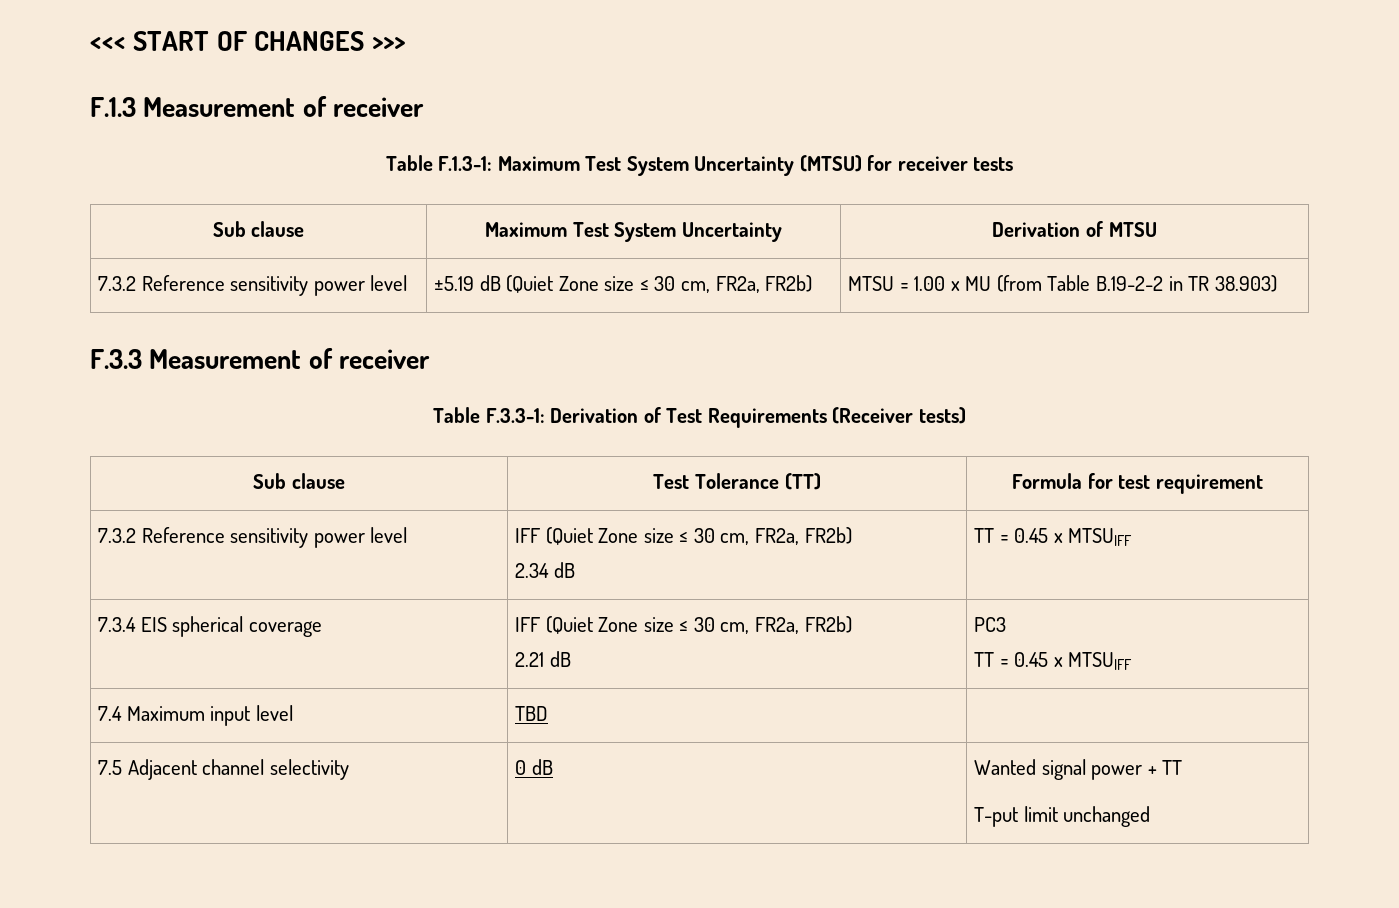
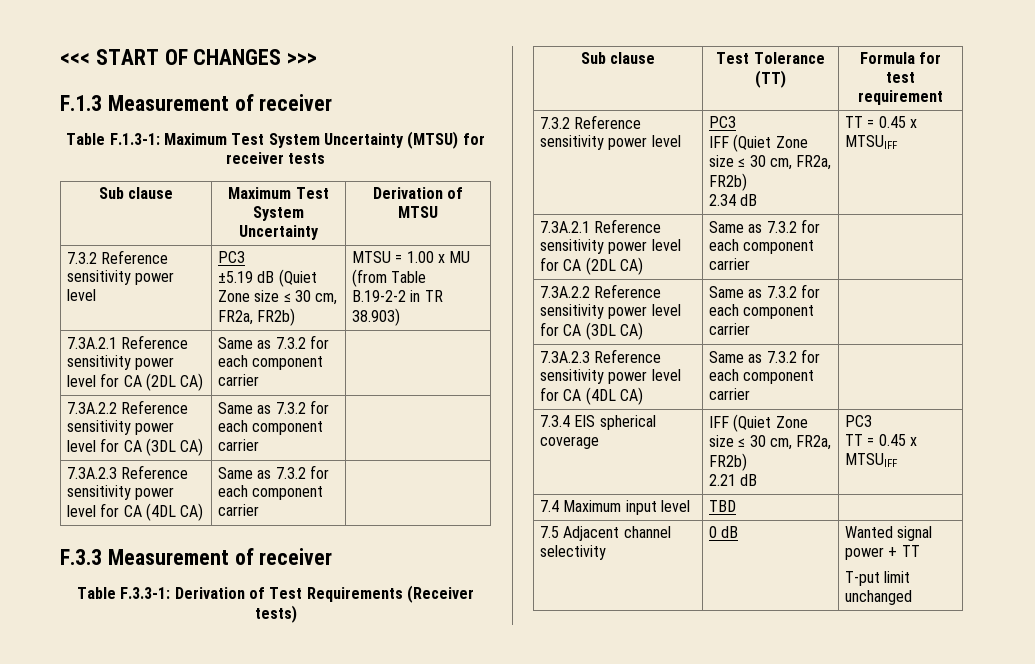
(408, 283) none -> [217,251,245,263] PC3 //
(1277, 283) none -> [66,335,189,349] [66,355,175,370] [66,373,204,391] [217,335,329,349] [217,355,324,370] [217,374,259,386] [66,400,189,414] [66,420,175,435] [66,438,204,456] [217,400,329,414] [217,420,324,435] [217,439,259,451] [66,465,189,479] [66,485,175,500] [66,503,204,521] [217,465,329,479] [217,485,324,500] [217,504,259,516] // 7.3A.2.1 Reference sensitivity power level for CA (2DL CA) | Same as 7.3.2 for each component carrier | // 7.3A.2.2 Reference sensitivity power level for CA (3DL CA) | Same as 7.3.2 for each component carrier | // 7.3A.2.3 Reference sensitivity power level for CA (4DL CA) | Same as 7.3.2 for each component carrier |
(408, 535) none -> [708,116,736,128] PC3 //
(1133, 537) none -> [539,219,662,233] [539,239,681,254] [539,257,643,275] [708,219,820,233] [708,239,815,254] [708,258,750,270] [539,284,662,298] [539,304,681,319] [539,322,643,340] [708,284,820,298] [708,304,815,319] [708,323,750,335] [539,349,662,363] [539,369,681,384] [539,387,643,405] [708,349,820,363] [708,369,815,384] [708,388,750,400] // 7.3A.2.1 Reference sensitivity power level for CA (2DL CA) | Same as 7.3.2 for each component carrier | // 7.3A.2.2 Reference sensitivity power level for CA (3DL CA) | Same as 7.3.2 for each component carrier | // 7.3A.2.3 Reference sensitivity power level for CA (4DL CA) | Same as 7.3.2 for each component carrier |

